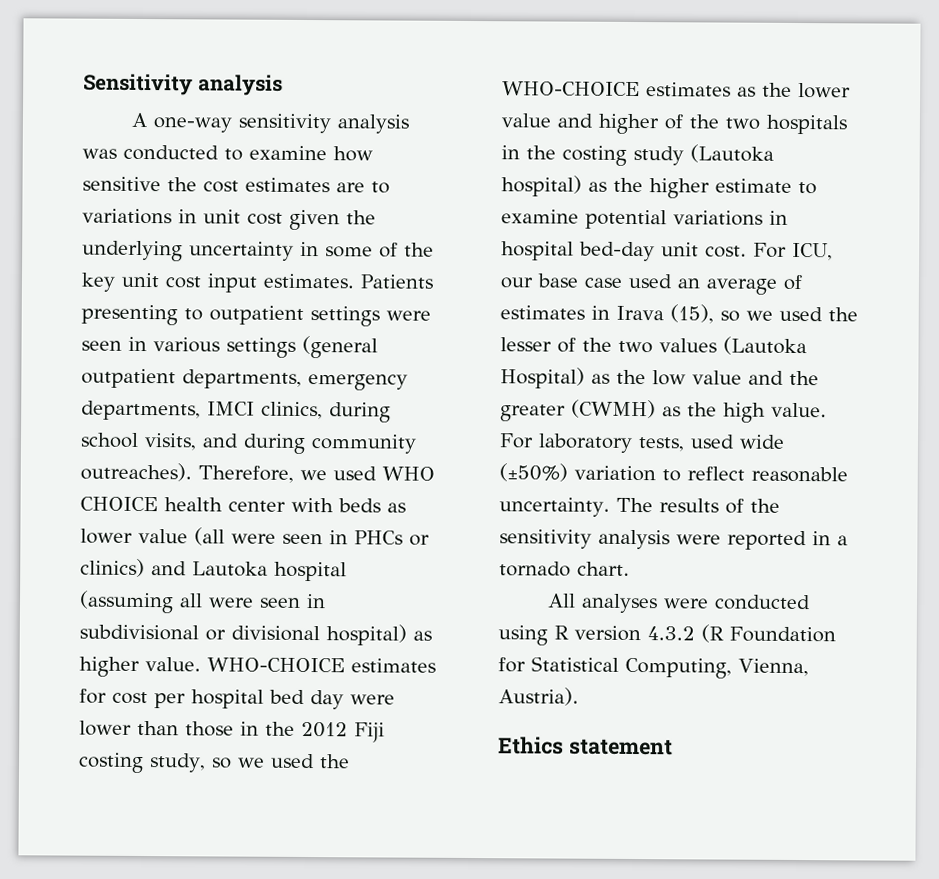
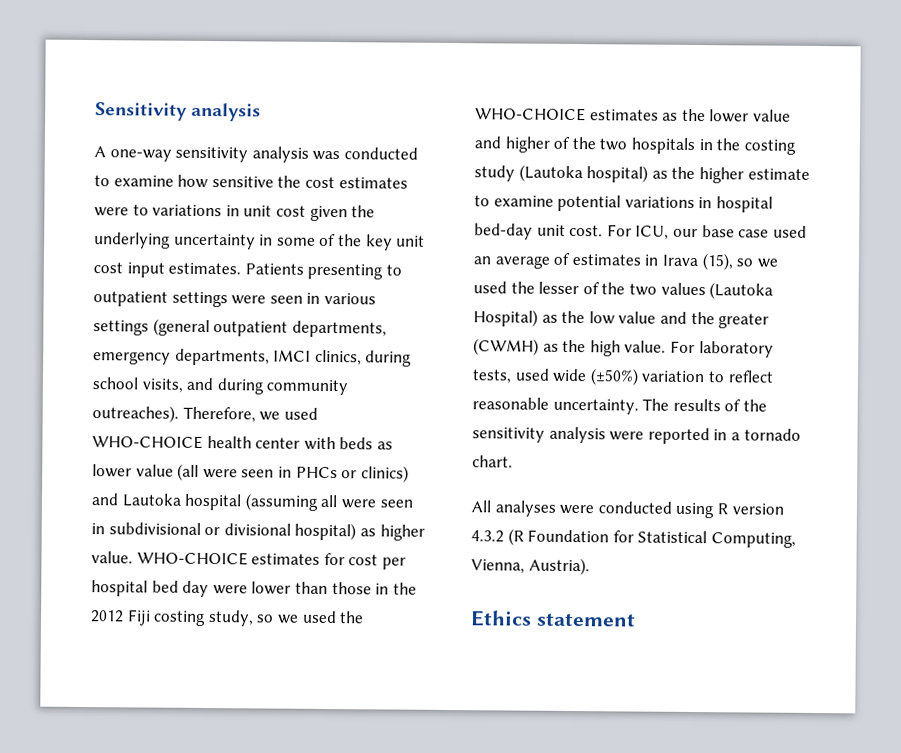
[336,182,365,193] are -> [94,207,129,217] were
[382,466,435,481] [80,496,158,512] WHO CHOICE -> [92,435,203,449] WHO-CHOICE

